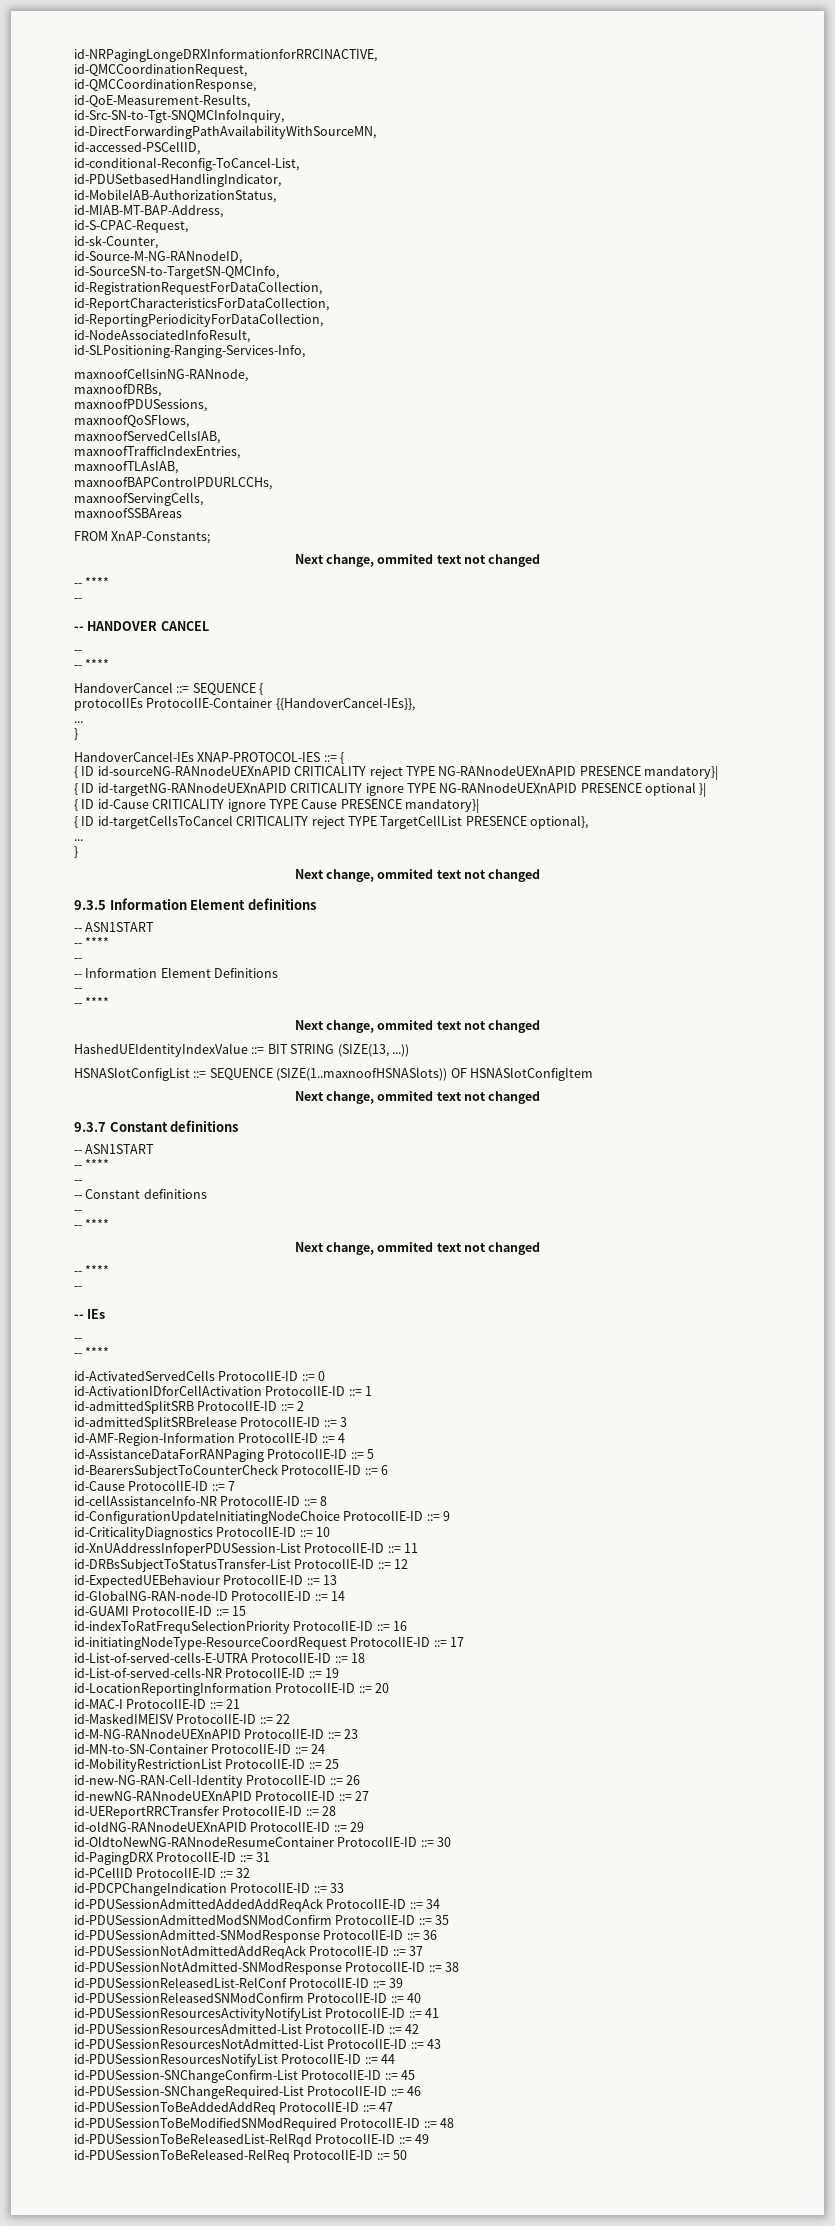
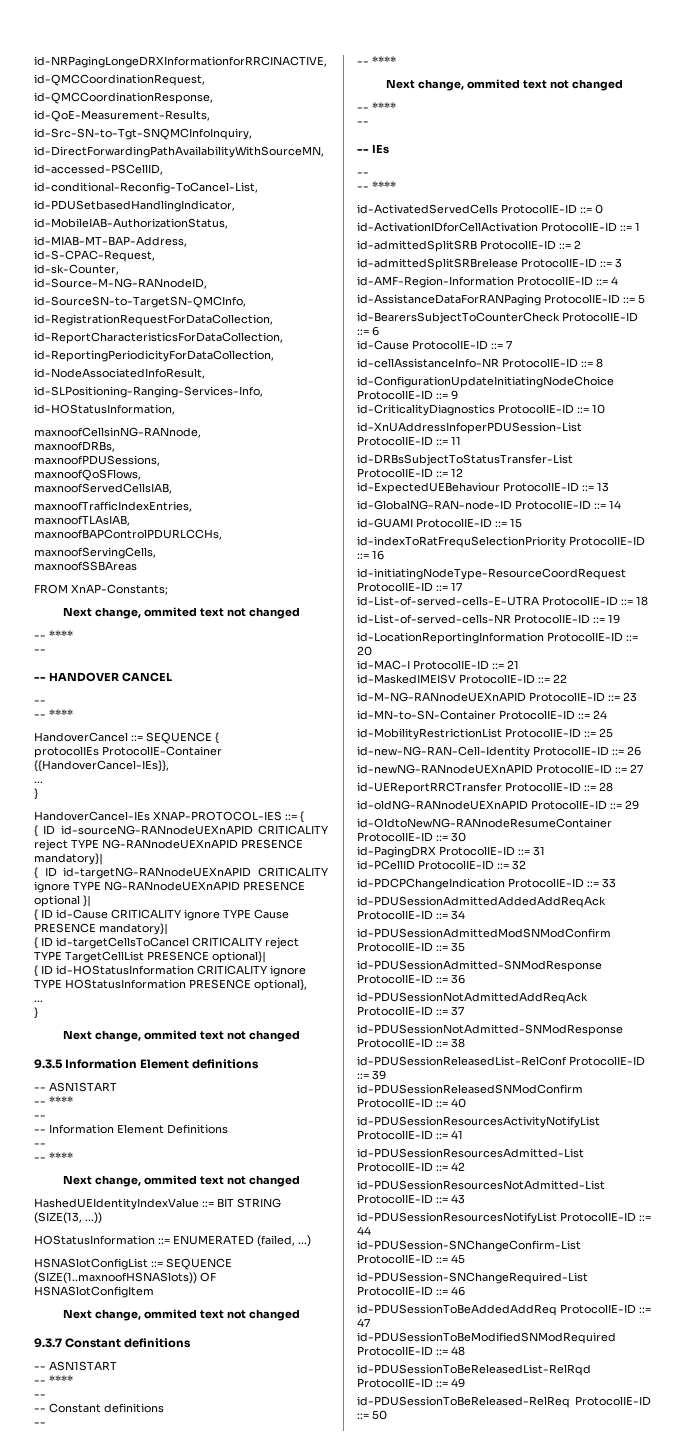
(305, 351) none -> [34,404,175,415] // id-HOStatusInformation,
(527, 821) none -> [212,951,266,963] [34,965,306,977] [34,979,251,989] optional}| // { ID id-HOStatusInformation CRITICALITY ignore TYPE HOStatusInformation PRESENCE
(409, 1050) none -> [34,1235,311,1247] // HOStatusInformation ::= ENUMERATED (failed, ...)

